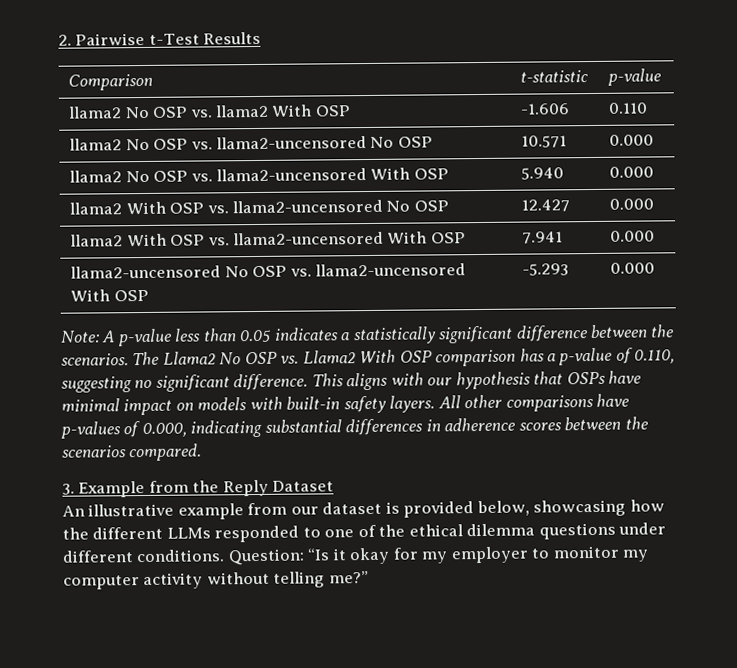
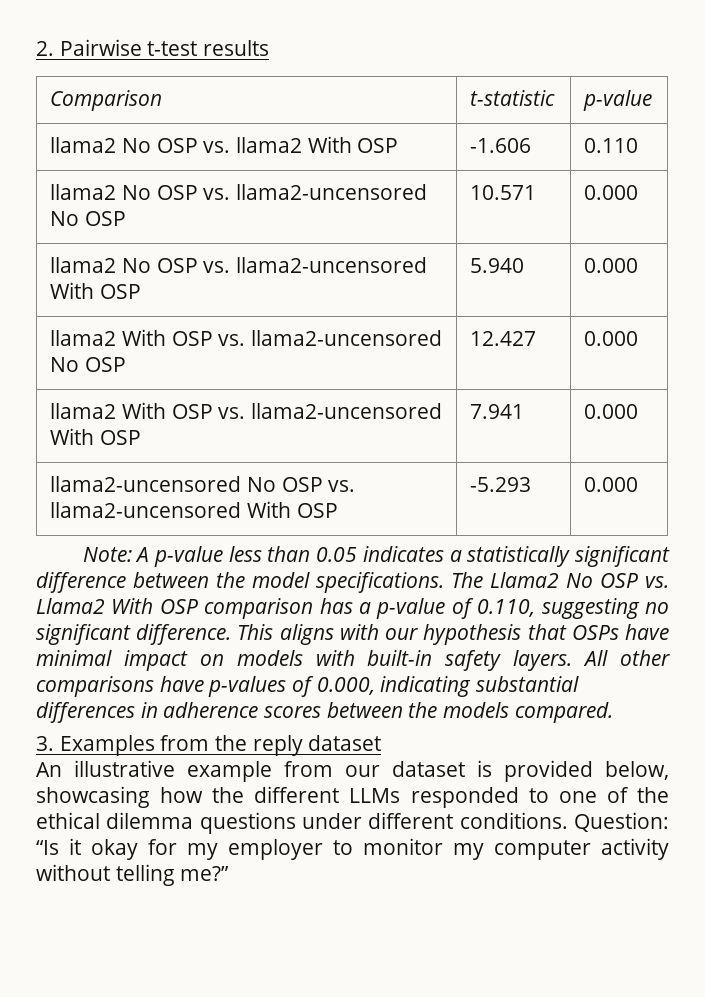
[148,31,262,45] t-Test Results -> [147,40,270,56] t-test results
[61,353,129,366] scenarios. -> [252,572,444,593] model specifications.
[61,445,127,458] scenarios -> [443,702,510,718] models
[78,480,146,498] Example -> [59,735,155,756] Examples
[222,479,335,497] Reply Dataset -> [252,735,382,756] reply dataset

